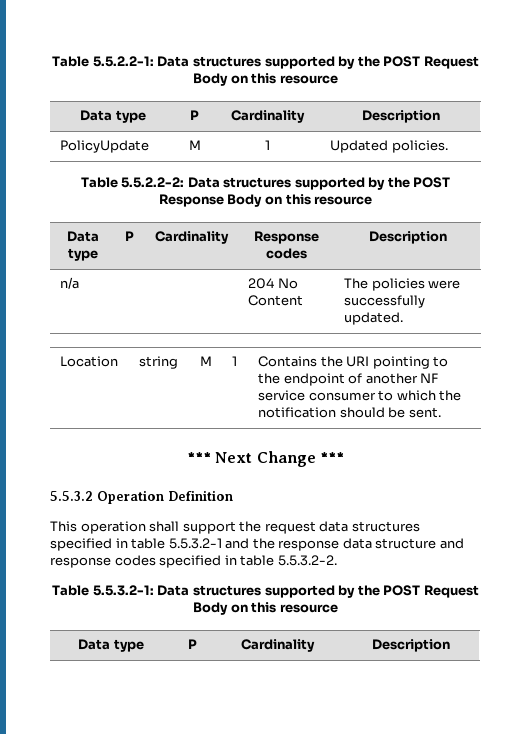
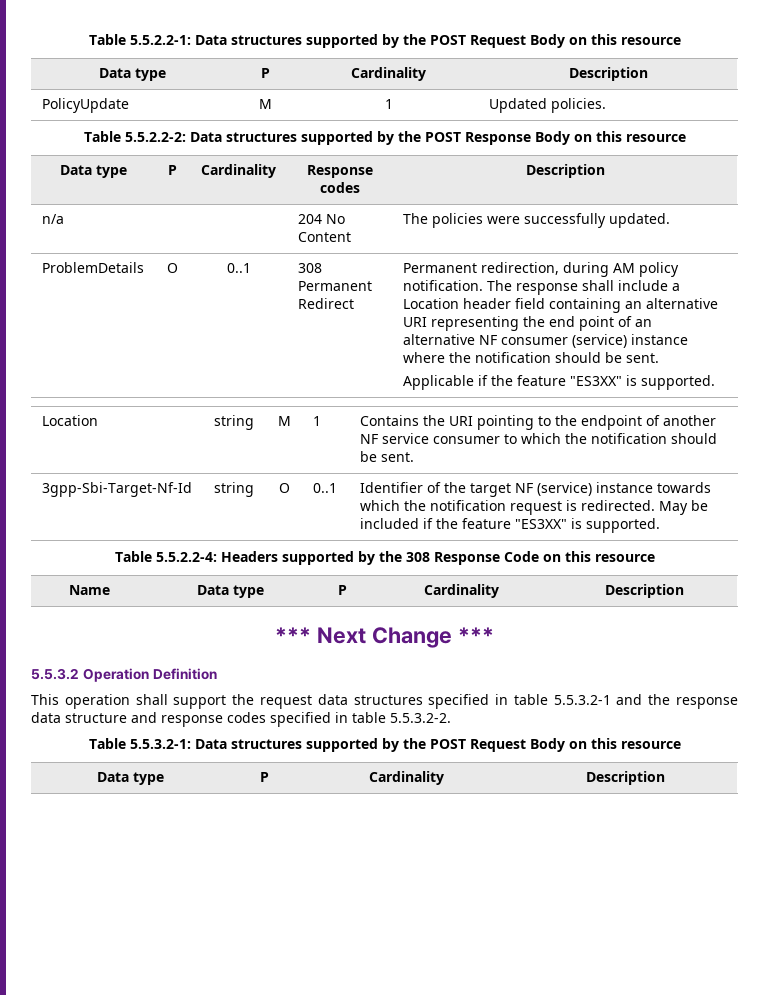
(404, 318) none -> [41,262,144,273] [167,263,178,273] [226,263,251,273] [297,263,322,273] [297,281,372,291] [297,298,354,309] [402,262,679,277] [402,280,680,295] [402,298,718,313] [402,316,652,331] [402,334,688,348] [402,352,659,363] [402,375,715,390] // ProblemDetails | O | 0..1 | 308 Permanent Redirect | Permanent redirection, during AM policy notification. The response shall include a Location header field containing an alternative URI representing the end point of an alternative NF consumer (service) instance where the notification should be sent. // Applicable if the feature "ES3XX" is supported.
(441, 412) none -> [41,482,192,497] [213,482,254,497] [279,483,290,493] [312,483,337,493] [359,482,711,497] [359,500,708,515] [359,518,660,533] [114,551,655,565] [69,585,110,595] [197,585,264,598] [338,585,347,595] [423,584,499,598] [604,584,684,598] // 3gpp-Sbi-Target-Nf-Id | string | O | 0..1 | Identifier of the target NF (service) instance towards which the notification request is redirected. May be included if the feature "ES3XX" is supported. // Table 5.5.2.2-4: Headers supported by the 308 Response Code on this resource // Name | Data type | P | Cardinality | Description

